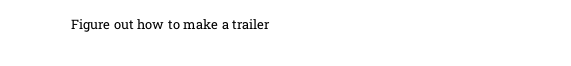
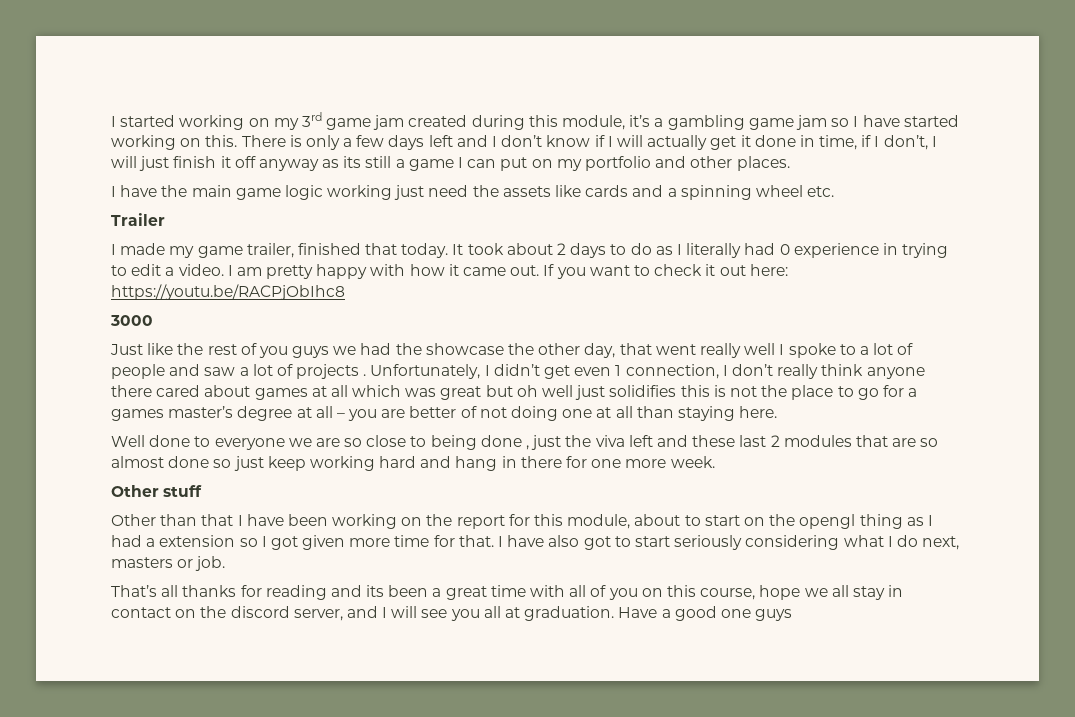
[71,19,271,32] Figure out how to make a trailer -> [111,112,959,130] [111,135,937,150] [111,156,790,171] [111,185,835,200] [111,213,165,226] [111,243,949,258] [111,264,788,279] [111,284,345,300] [110,315,153,326] [110,343,914,358] [111,364,925,379] [111,385,918,400] [111,406,778,421] [111,435,939,450] [111,456,715,471] [111,485,203,497] [111,514,933,529] [111,535,960,550] [111,556,226,571] [111,585,904,600] [111,606,793,621] I started working on my 3rd game jam created during this module, it’s a gambling game jam so I have started working on this. There is only a few days left and I don’t know if I will actually get it done in time, if I don’t, I will just finish it off anyway as its still a game I can put on my portfolio and other places. // I have the main game logic working just need the assets like cards and a spinning wheel etc. // Trailer // I made my game trailer, finished that today. It took about 2 days to do as I literally had 0 experience in trying to edit a video. I am pretty happy with how it came out. If you want to check it out here: https://youtu.be/RACPjObIhc8 // 3000 // Just like the rest of you guys we had the showcase the other day, that went really well I spoke to a lot of people and saw a lot of projects . Unfortunately, I didn’t get even 1 connection, I don’t really think anyone there cared about games at all which was great but oh well just solidifies this is not the place to go for a games master’s degree at all – you are better of not doing one at all than staying here. // Well done to everyone we are so close to being done , just the viva left and these last 2 modules that are so almost done so just keep working hard and hang in there for one more week. // Other stuff // Other than that I have been working on the report for this module, about to start on the opengl thing as I had a extension so I got given more time for that. I have also got to start seriously considering what I do next, masters or job. // That’s all thanks for reading and its been a great time with all of you on this course, hope we all stay in contact on the discord server, and I will see you all at graduation. Have a good one guys

